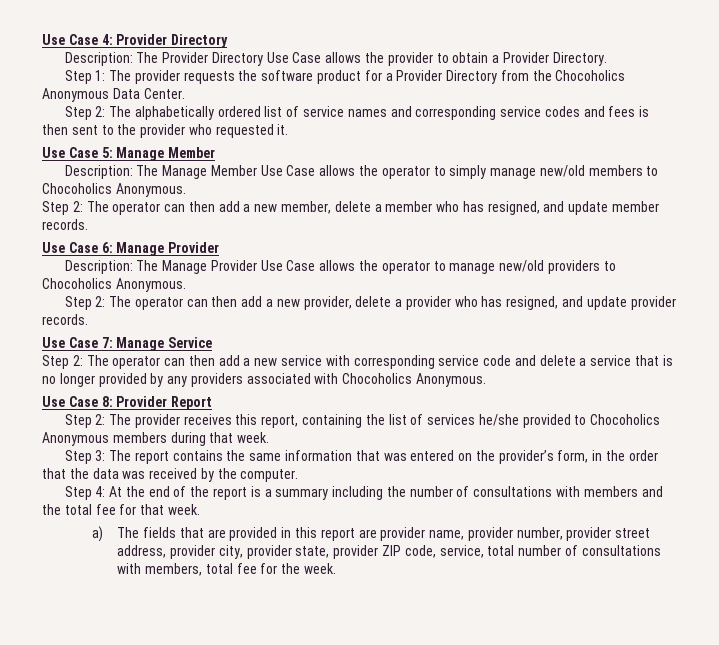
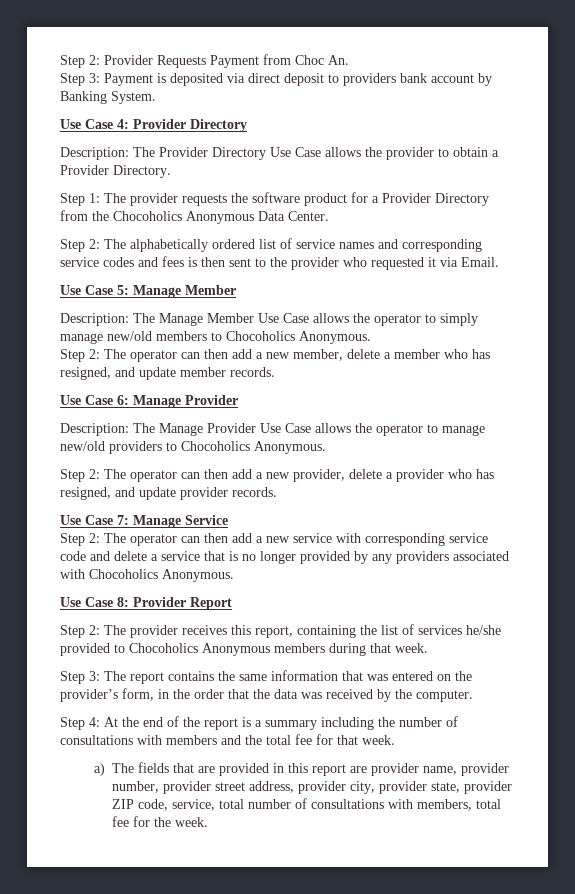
(42, 39) none -> [60,54,349,68] [60,73,492,86] [60,91,156,104] Step 2: Provider Requests Payment from Choc An. // Step 3: Payment is deposited via direct deposit to providers bank account by Banking System. //
[277,124,289,135] it. -> [428,257,499,267] it via Email.

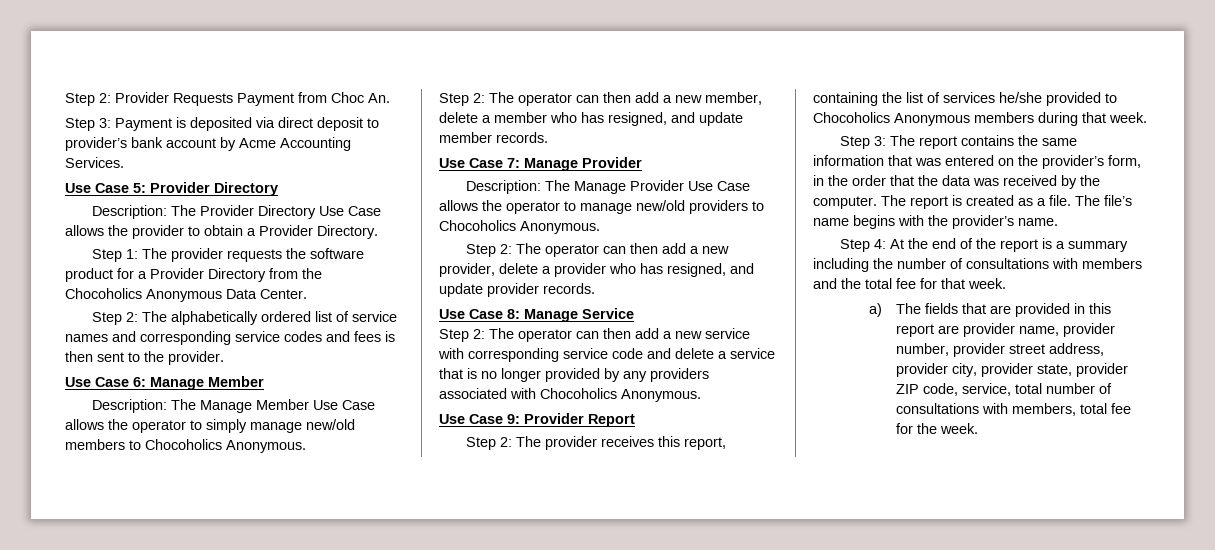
[343,73,396,86] providers -> [65,137,127,151] provider’s
[60,91,156,104] [60,119,129,129] Banking System. // Use Case 4: -> [239,137,351,151] [65,157,124,168] [65,183,146,193] Acme Accounting Services. // Use Case 5:
[291,257,499,270] [60,285,129,295] provider who requested it via Email. // Use Case 5: -> [168,351,224,365] [65,377,146,387] provider. // Use Case 6:
[117,395,129,405] 6: -> [507,158,520,168] 7:
[117,515,129,525] 7: -> [507,309,520,319] 8:
[117,597,129,607] 8: -> [507,414,520,424] 9:
(473, 696) none -> [881,195,1132,209] [813,215,1058,229] The report is created as a file. The file’s name begins with the provider’s name.

